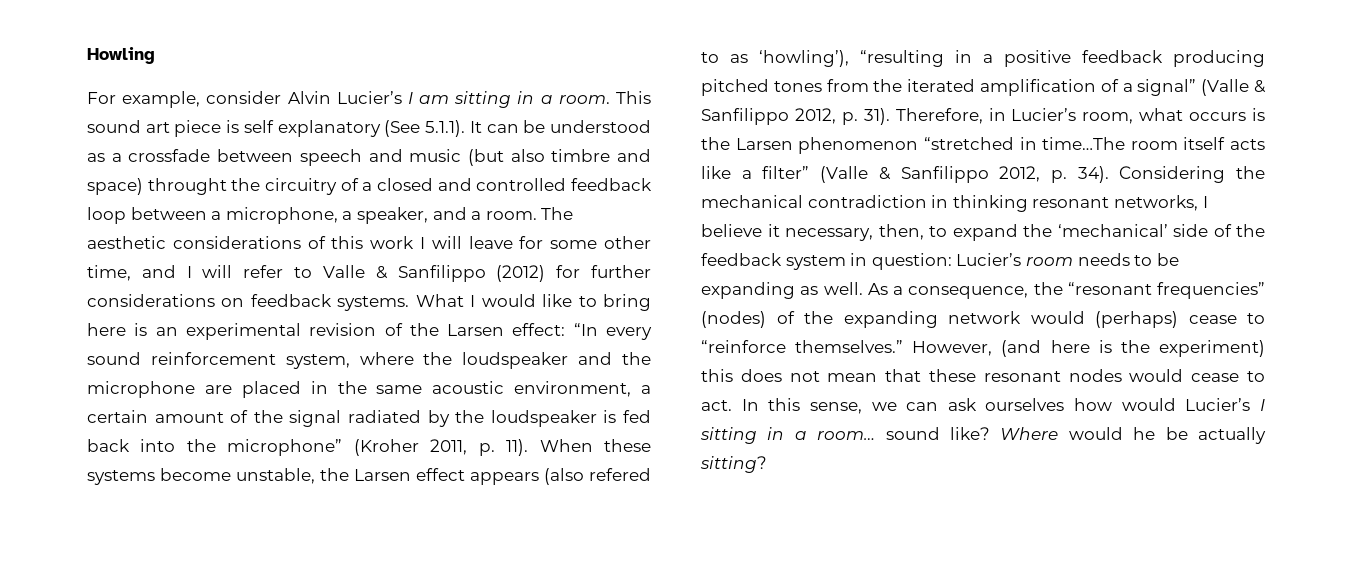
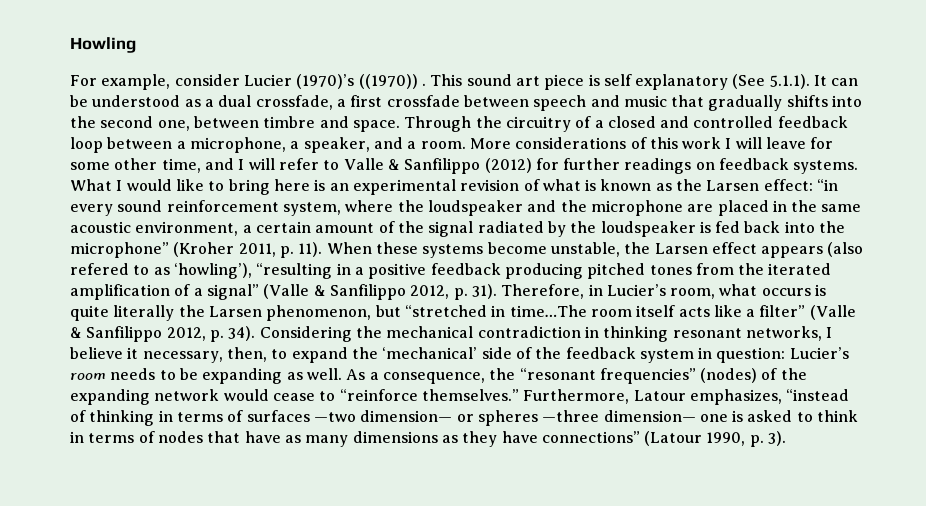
[287,91,610,108] Alvin Lucier’s I am sitting in a room. -> [243,74,426,89] Lucier (1970)’s ((1970)) .
(122, 157) none -> [218,95,383,110] dual crossfade, a first
[467,149,651,166] [87,178,227,195] (but also timbre and space) throught -> [671,95,863,111] [70,116,472,132] that gradually shifts into the second one, between timbre and space. Through
[541,207,574,220] [87,236,166,249] The aesthetic -> [469,138,511,149] More
[87,294,215,307] considerations -> [624,158,692,174] readings
(403, 329) none -> [542,179,672,191] what is known as
[573,323,598,336] “In -> [817,179,839,191] “in
[701,137,919,154] the Larsen phenomenon -> [70,305,401,321] quite literally the Larsen phenomenon, but
[1095,311,1178,328] (perhaps) -> (269, 395) none
[912,340,1265,357] [701,369,1265,382] [701,398,1265,414] [700,427,1266,444] [700,456,767,473] However, (and here is the experiment) this does not mean that these resonant nodes would cease to act. In this sense, we can ask ourselves how would Lucier’s I sitting in a room… sound like? Where would he be actually sitting? -> [523,389,850,405] [70,410,859,426] [70,431,787,447] Furthermore, Latour emphasizes, “instead of thinking in terms of surfaces —two dimension— or spheres —three dimension— one is asked to think in terms of nodes that have as many dimensions as they have connections” (Latour 1990, p. 3).

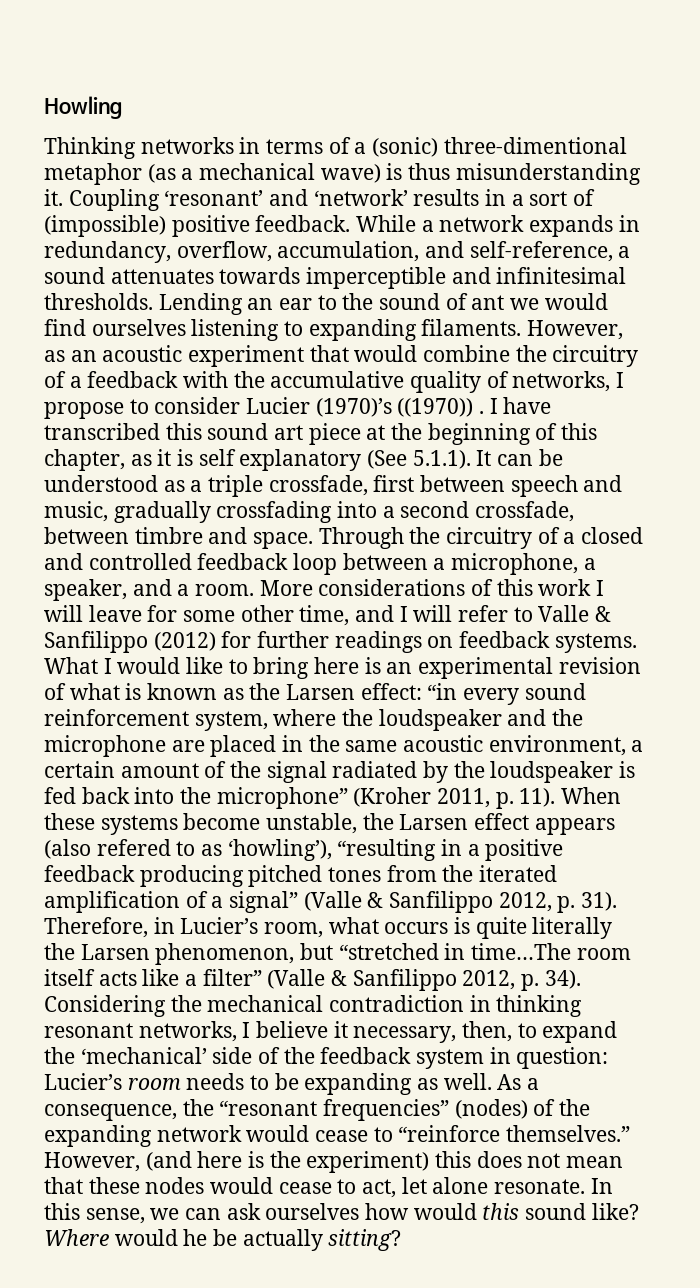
[70,74,171,90] For example, -> [44,137,627,159] [44,163,641,185] [44,189,596,211] [44,215,640,237] [44,241,631,263] [44,267,627,289] [44,293,608,315] [44,319,624,341] [44,345,639,367] [44,371,625,393] [44,399,149,419] Thinking networks in terms of a (sonic) three-dimentional metaphor (as a mechanical wave) is thus misunderstanding it. Coupling ‘resonant’ and ‘network’ results in a sort of (impossible) positive feedback. While a network expands in redundancy, overflow, accumulation, and self-reference, a sound attenuates towards imperceptible and infinitesimal thresholds. Lending an ear to the sound of ant we would find ourselves listening to expanding filaments. However, as an acoustic experiment that would combine the circuitry of a feedback with the accumulative quality of networks, I propose to
[430,74,585,90] This sound art piece -> [489,397,552,414] [44,423,598,445] [44,449,172,471] I have transcribed this sound art piece at the beginning of this chapter, as it
[218,95,863,111] [70,116,190,131] dual crossfade, a first crossfade between speech and music that gradually shifts into the second one, -> [208,475,623,497] [44,501,575,523] triple crossfade, first between speech and music, gradually crossfading into a second crossfade,
[523,389,850,405] [70,410,859,426] [70,431,787,447] Furthermore, Latour emphasizes, “instead of thinking in terms of surfaces —two dimension— or spheres —three dimension— one is asked to think in terms of nodes that have as many dimensions as they have connections” (Latour 1990, p. 3). -> [44,1151,624,1173] [44,1177,613,1198] [44,1203,639,1224] [44,1229,402,1251] However, (and here is the experiment) this does not mean that these nodes would cease to act, let alone resonate. In this sense, we can ask ourselves how would this sound like? Where would he be actually sitting?

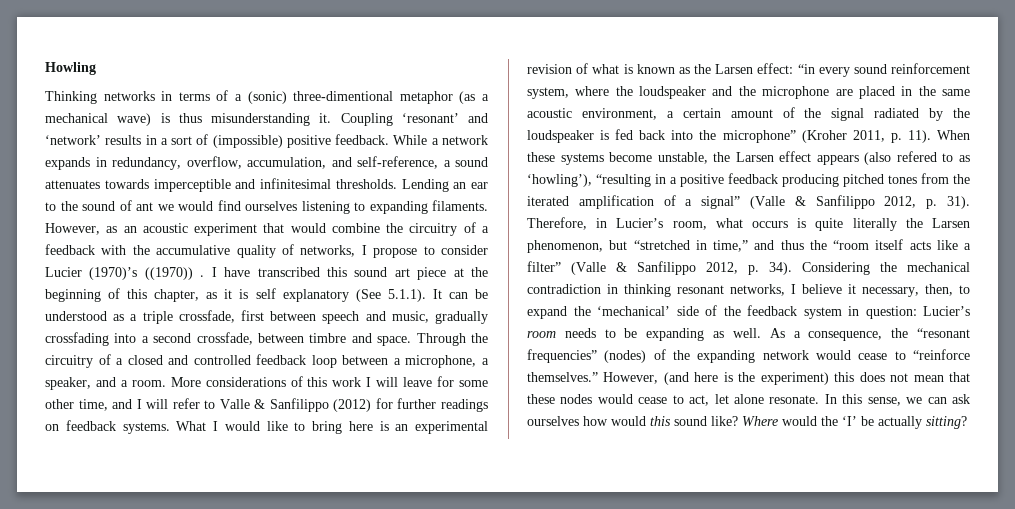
[471,943,631,960] time…The room -> [713,240,869,252] time,” and thus the “room
[183,1229,208,1246] he -> [821,416,857,426] the ‘I’

